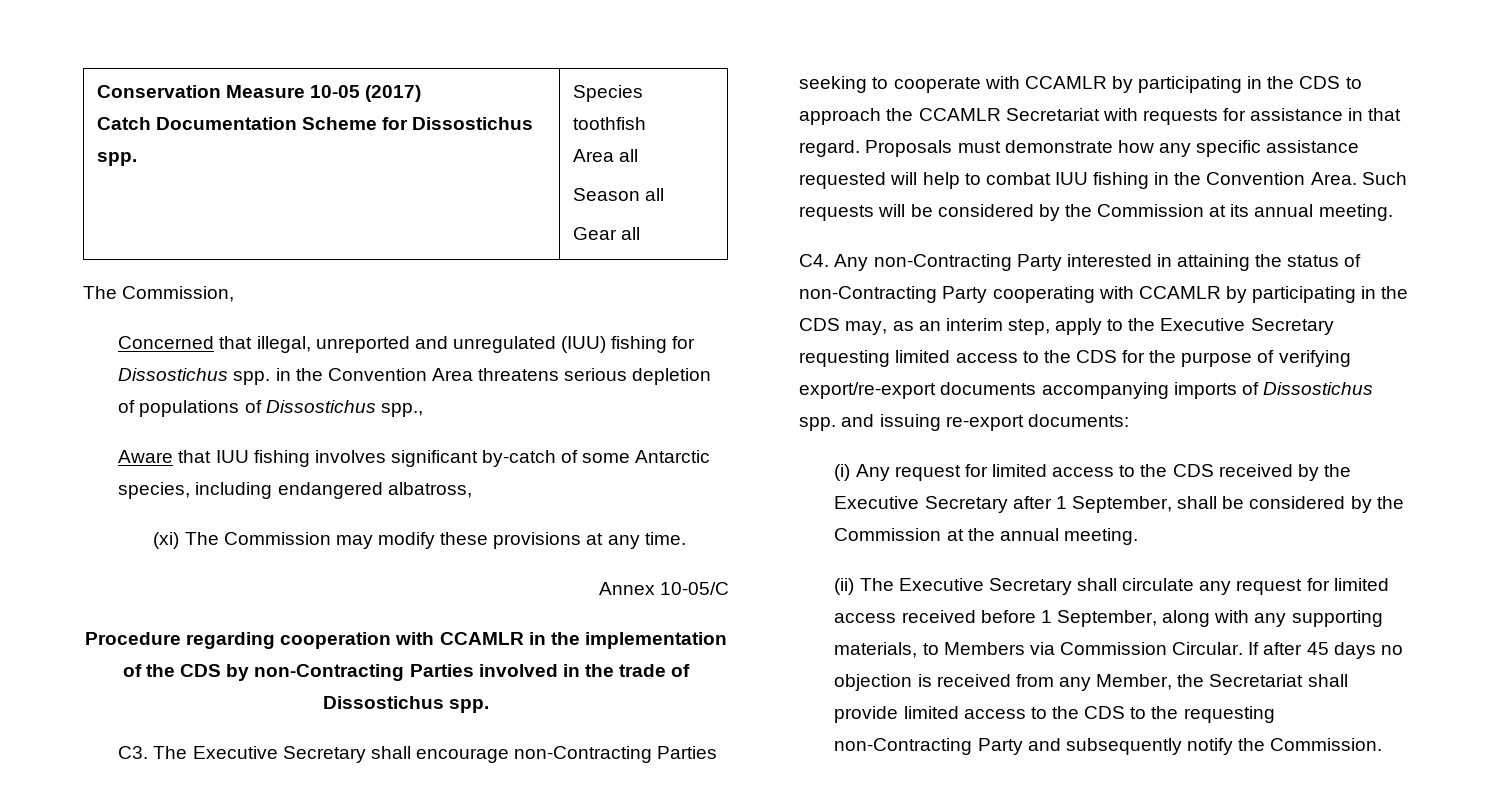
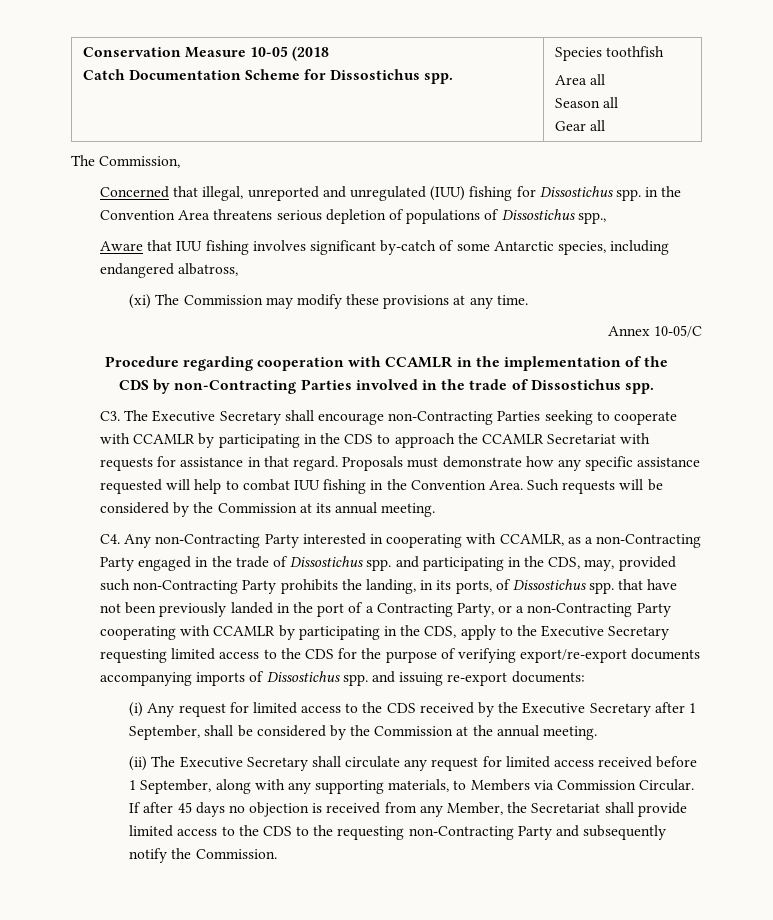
[365,85,422,102] (2017) -> [292,46,330,61] (2018
(175, 670) none -> (669, 361) //
[1177,254,1362,271] attaining the status of -> [386,533,702,548] [100,556,676,571] [100,579,678,594] [100,602,525,617] cooperating with CCAMLR, as a non-Contracting Party engaged in the trade of Dissostichus spp. and participating in the CDS, may, provided such non-Contracting Party prohibits the landing, in its ports, of Dissostichus spp. that have not been previously landed in the port of a Contracting Party, or a
[799,318,1050,335] CDS may, as an interim step, -> [424,626,457,638] CDS,

